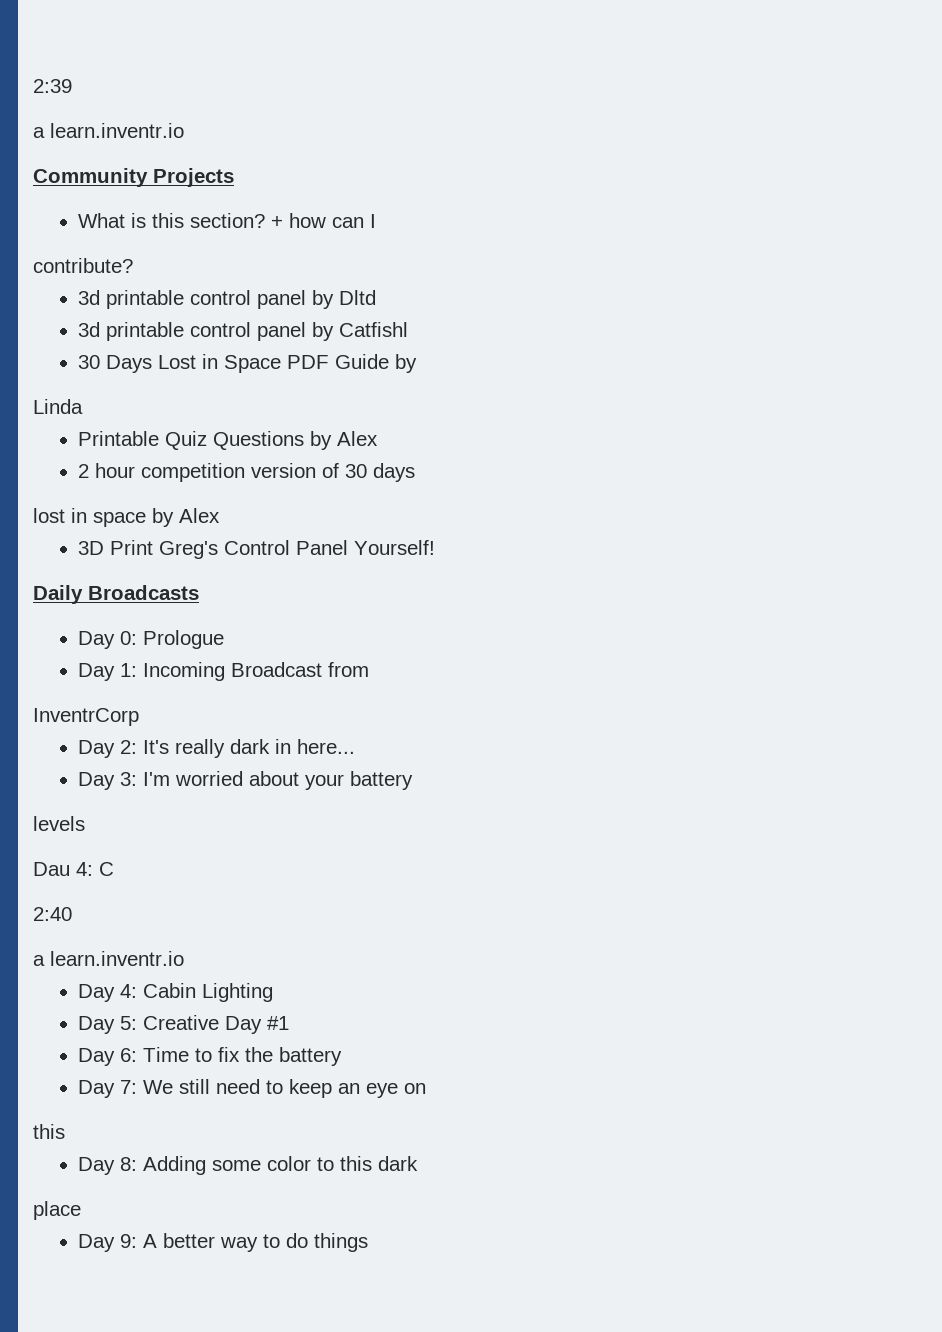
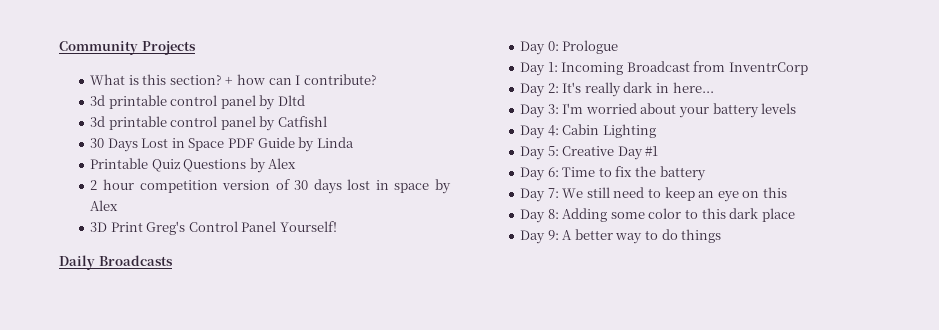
[33,79,72,93] [33,123,184,138] 2:39 // a learn.inventr.io // -> (59, 48) none
(377, 221) // -> (301, 80) none
(418, 363) // -> (315, 144) none
(416, 472) // -> (342, 186) none
(370, 669) // -> (726, 66) none
(414, 780) // -> (759, 110) none
[33,862,114,876] [33,907,72,921] [33,951,184,966] // Dau 4: C // 2:40 // a learn.inventr.io -> (797, 108) none
(427, 1088) // -> (760, 194) none
(419, 1163) // -> (759, 213) none

